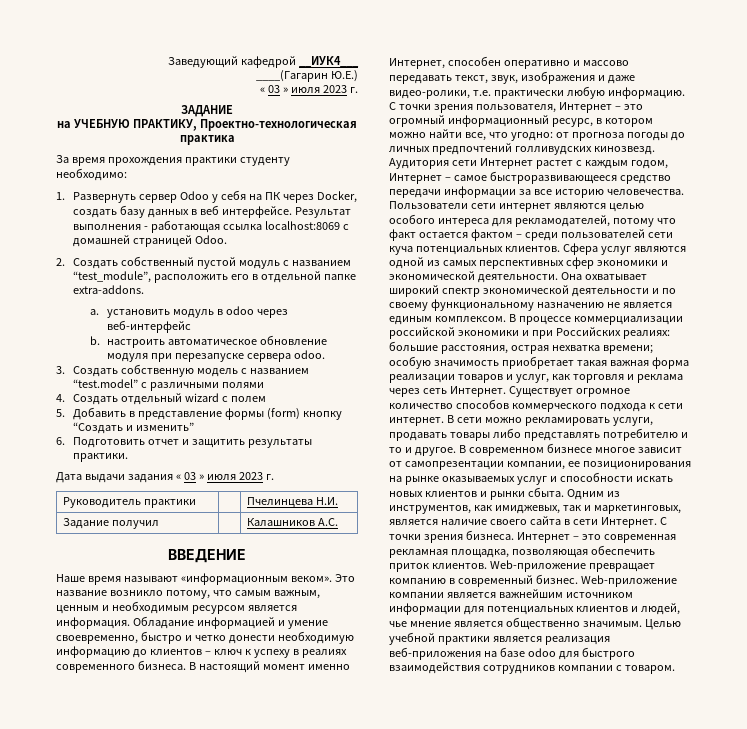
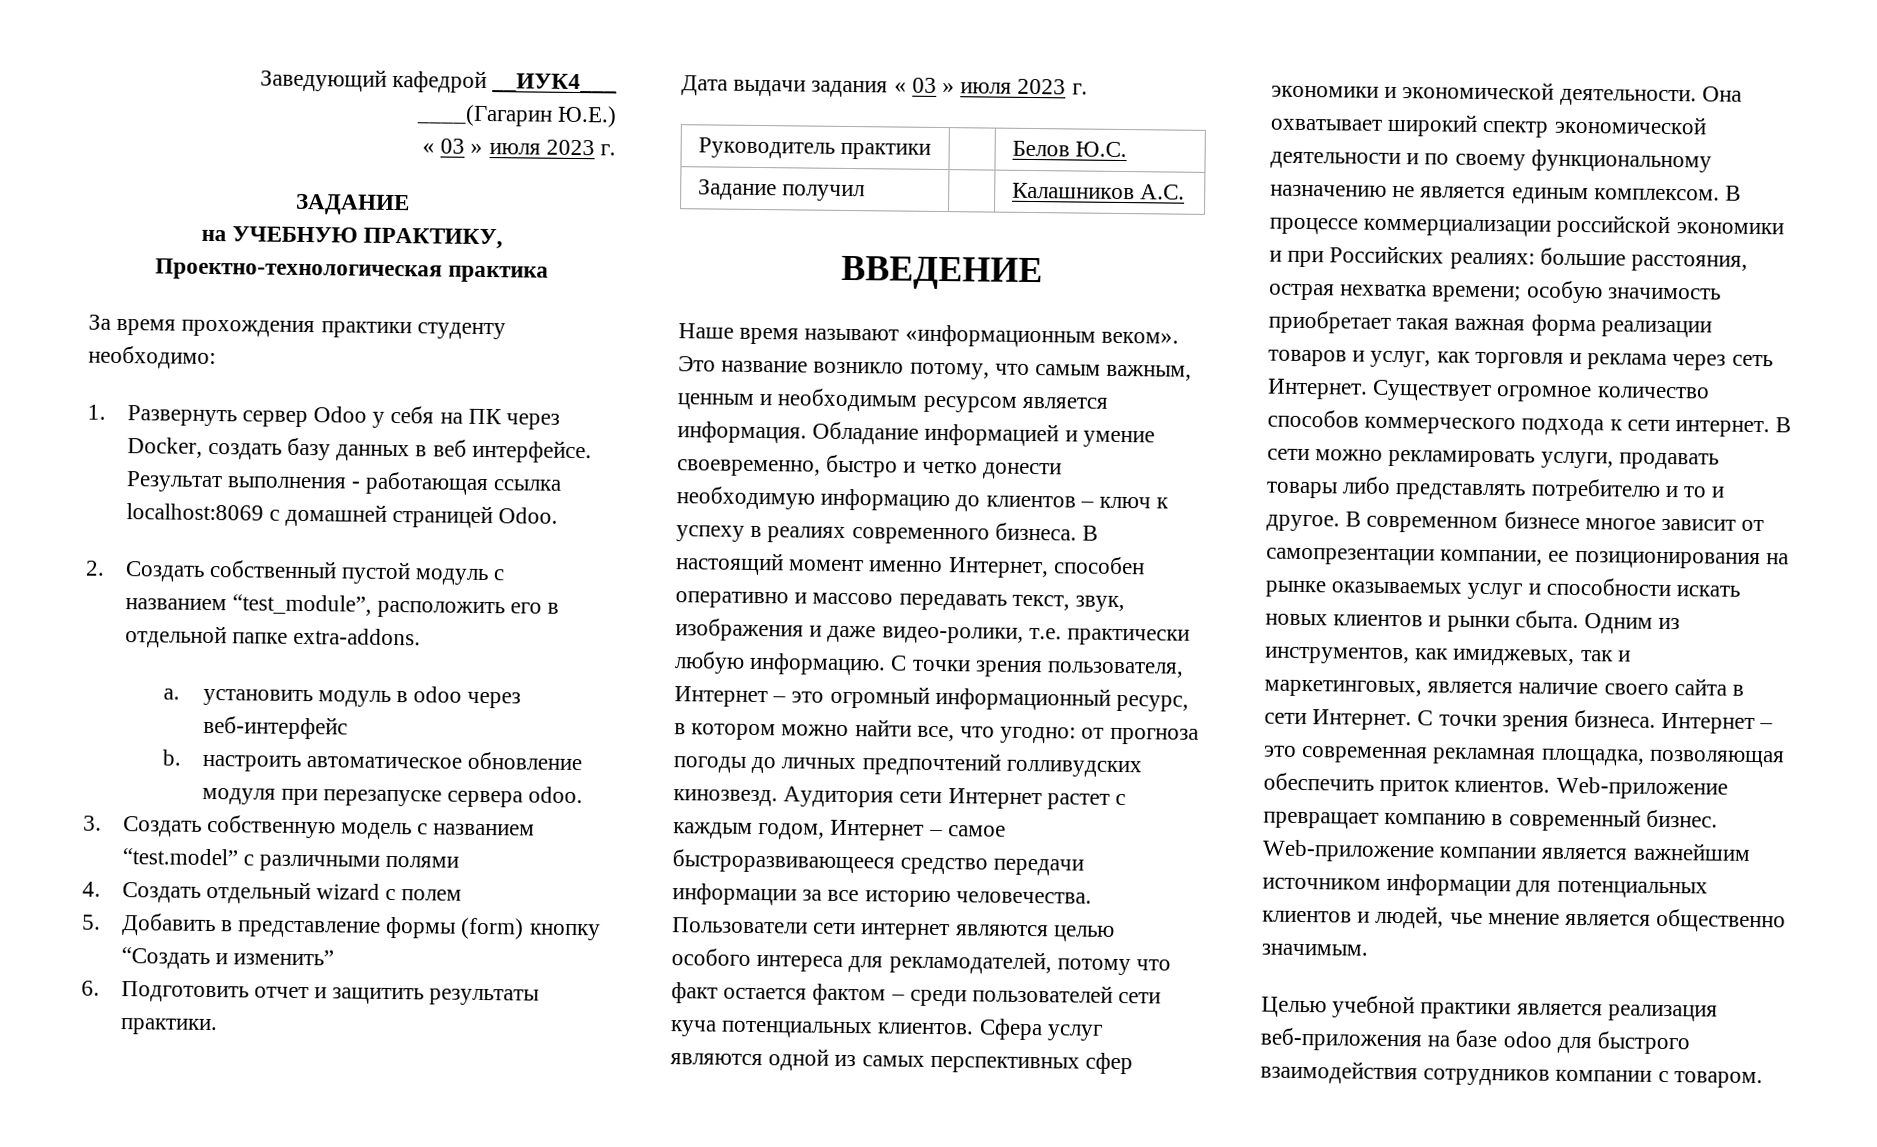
[247,497,339,508] Пчелинцева Н.И. -> [1011,140,1127,158] Белов Ю.С.
(642, 624) none -> (1368, 949) //

